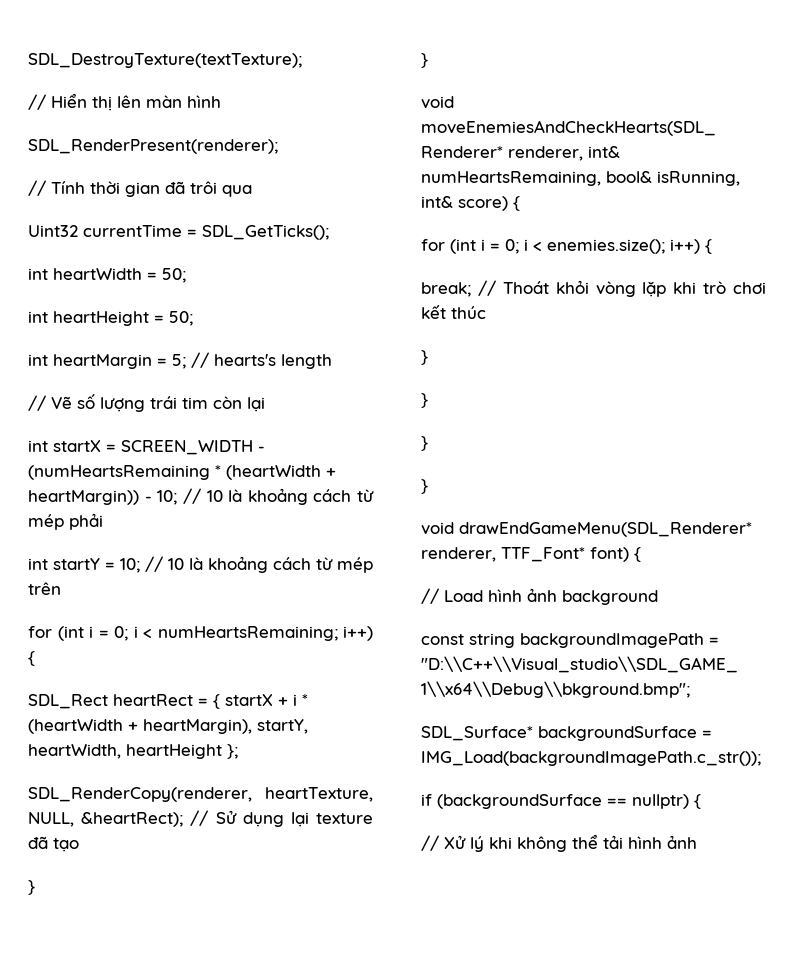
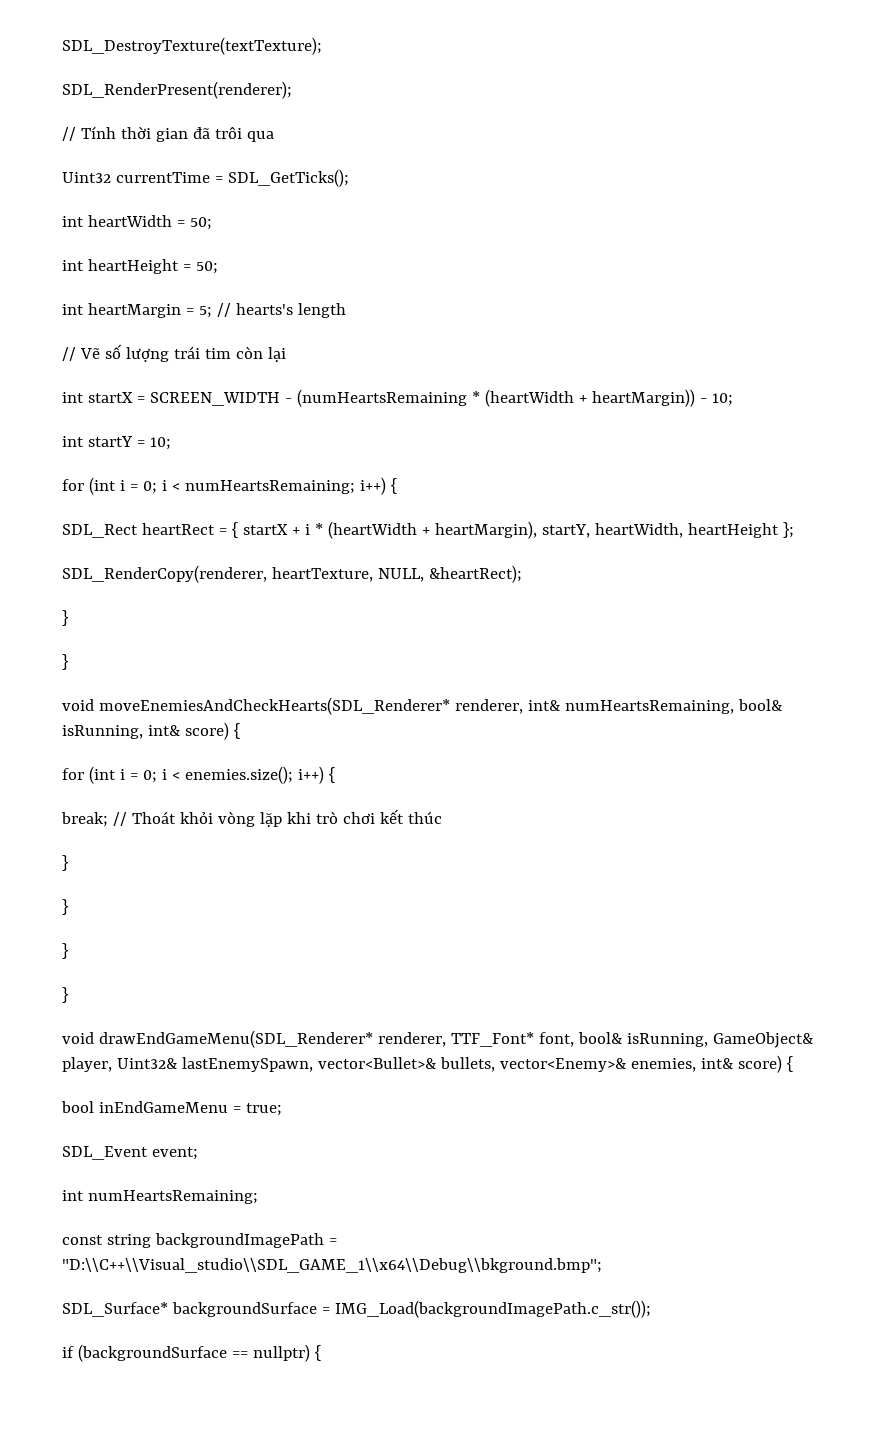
[28,93,221,111] // // Hiển thị lên màn hình -> (322, 46) none
[182,488,374,505] [28,513,103,530] [28,556,373,573] [28,582,61,595] // 10 là khoảng cách từ mép phải // int startY = 10; // 10 là khoảng cách từ mép trên -> [62,436,171,450] // int startY = 10;
[190,810,373,827] [28,836,79,852] // Sử dụng lại texture đã tạo -> (522, 574) none
[590,547,641,562] [421,588,658,605] font) { // // Load hình ảnh background -> [538,1032,813,1048] [62,1055,793,1073] [61,1101,282,1116] [62,1146,198,1160] [62,1190,258,1204] font, bool& isRunning, GameObject& player, Uint32& lastEnemySpawn, vector<Bullet>& bullets, vector<Enemy>& enemies, int& score) { // bool inEndGameMenu = true; // SDL_Event event; // int numHeartsRemaining;
[421,834,697,852] // // Xử lý khi không thể tải hình ảnh -> (321, 1353) none

